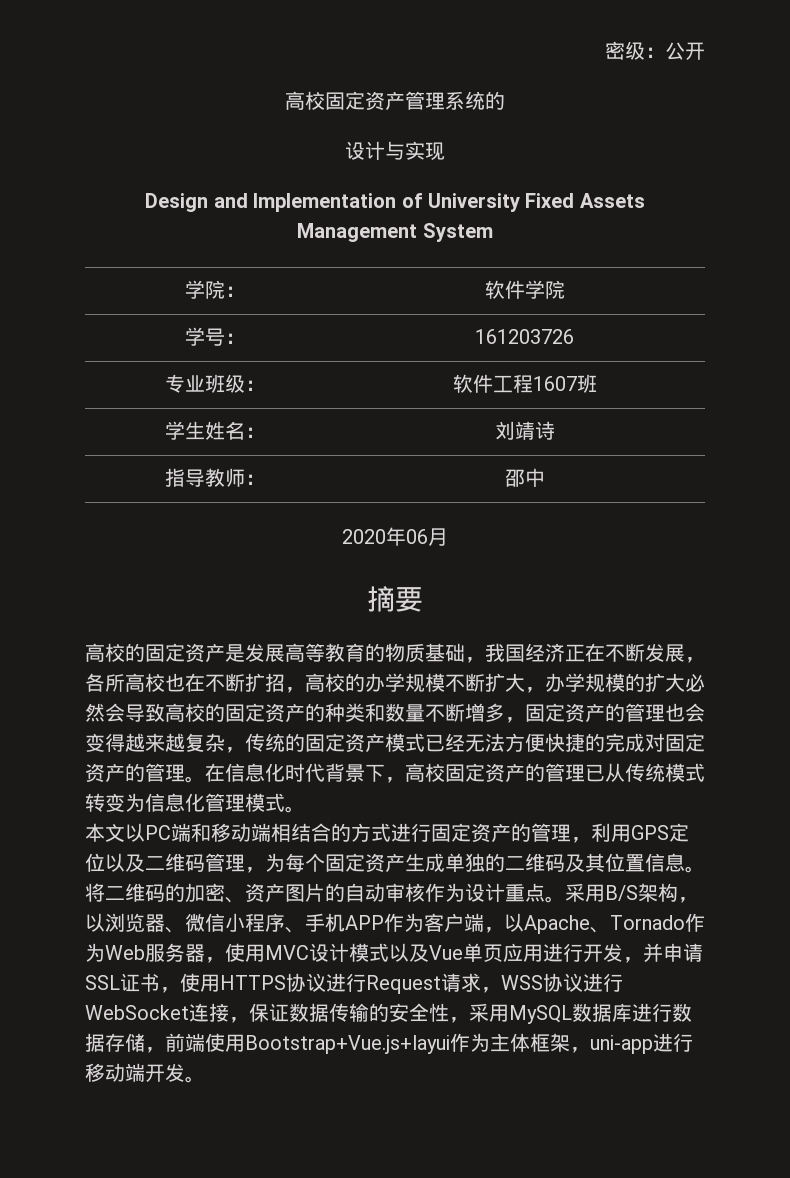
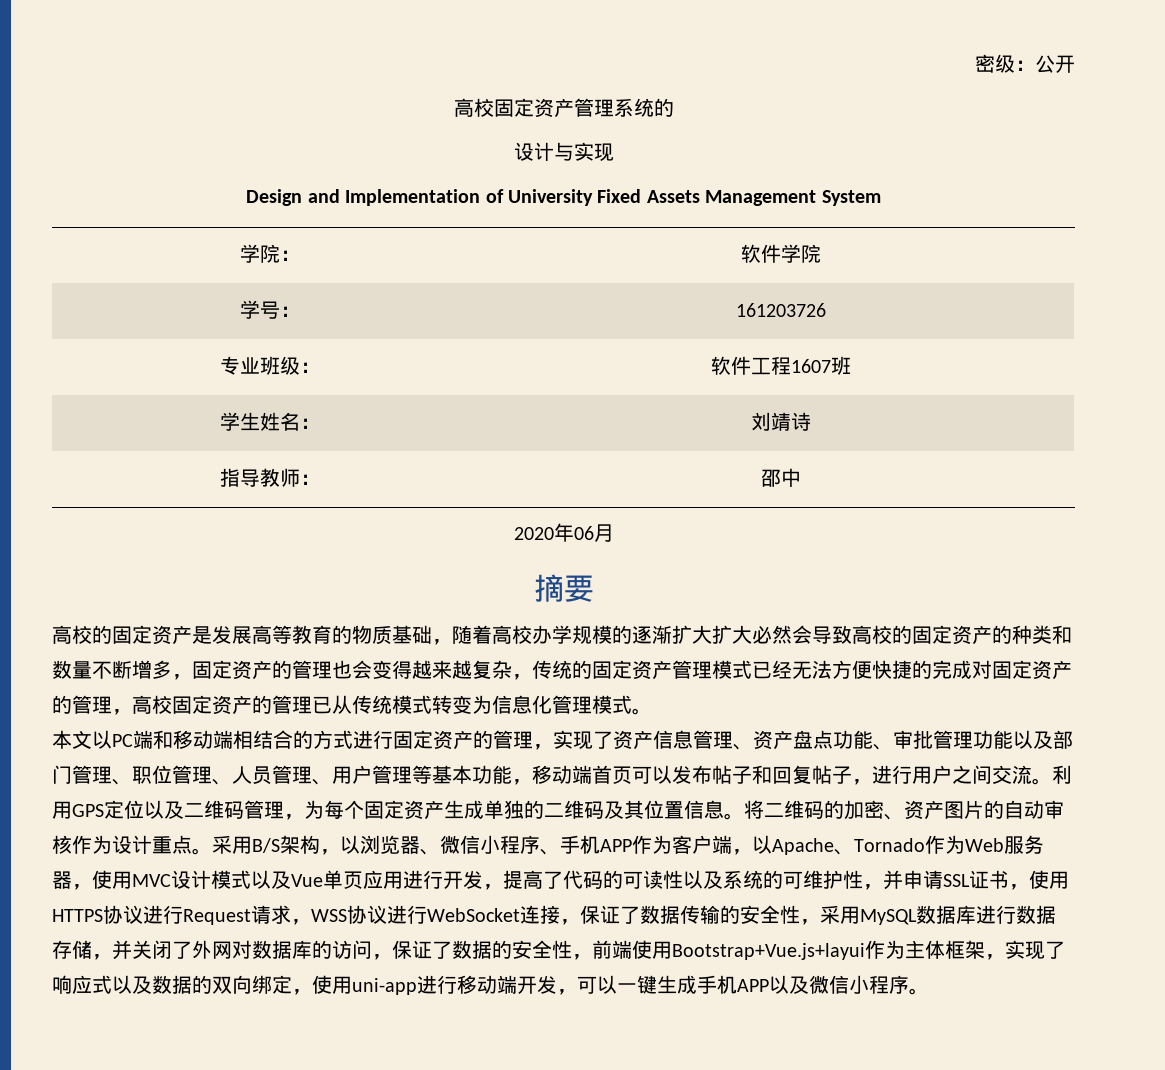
[485,643,705,663] [85,673,545,693] 我国经济正在不断发展，各所高校也在不断扩招，高校的办学规模不断扩大， -> [452,625,532,644] 随着高校
(645, 682) none -> [632,625,712,644] 逐渐扩大
(385, 742) none -> [672,660,712,679] 管理
[185,763,385,783] 。在信息化时代背景下 -> (112, 705) none
(591, 840) none -> [553,730,1073,750] [52,765,1052,785] 实现了资产信息管理、资产盘点功能、审批管理功能以及部门管理、职位管理、人员管理、用户管理等基本功能，移动端首页可以发布帖子和回复帖子，进行用户之间交流。
(643, 960) none -> [503,870,883,890] 提高了代码的可读性以及系统的可维护性，
(289, 1012) none -> [620,906,640,924] 了
(165, 1050) none -> [112,940,592,960] 并关闭了外网对数据库的访问，保证了数据的安全性，
(590, 1050) none -> [1005,940,1065,960] [52,975,352,995] 实现了响应式以及数据的双向绑定，使用
(185, 1072) none -> [557,975,909,995] ，可以一键生成手机APP以及微信小程序

